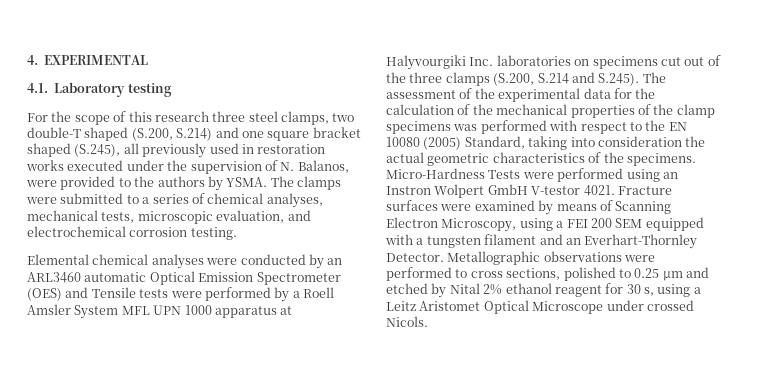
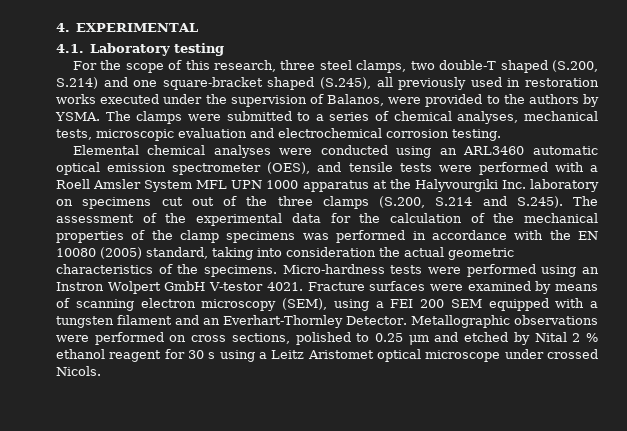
[154,111,209,122] research -> [214,60,277,72] research,
[267,127,361,141] square bracket -> [162,77,263,90] square-bracket
[280,162,295,171] N. -> (324, 99) none
[216,210,285,223] evaluation, -> [178,128,247,138] evaluation
[308,254,324,269] by -> [396,146,432,158] using
[149,271,341,285] [27,287,290,302] Optical Emission Spectrometer (OES) and Tensile tests were performed by -> [56,162,584,175] optical emission spectrometer (OES), and tensile tests were performed with
(293, 310) none -> [389,179,411,189] the
[496,55,571,66] laboratories -> [529,179,599,192] laboratory
[549,120,642,134] with respect to -> [412,230,544,240] in accordance with
[464,136,525,149] Standard, -> [146,247,208,259] standard,
[386,168,521,179] Micro-Hardness Tests -> [282,264,423,274] Micro-hardness tests
[615,201,672,214] [386,217,517,232] Scanning Electron Microscopy, -> [75,298,327,311] scanning electron microscopy (SEM),
[455,269,468,278] to -> [169,335,187,342] on
[483,284,503,295] 2% -> [572,333,598,342] 2 %
[644,287,654,296] s, -> [208,352,216,359] s
[483,300,604,314] Optical Microscope -> [377,349,501,362] optical microscope

